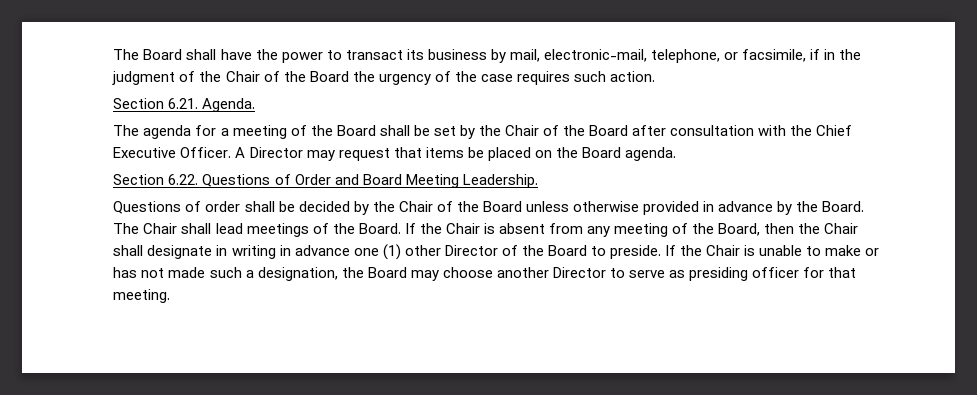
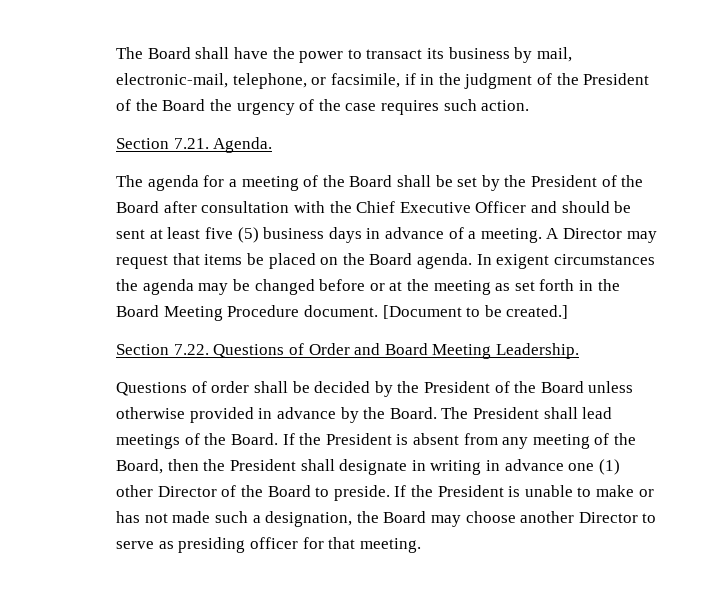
[225,71,260,82] Chair -> [583,73,650,85] President
[168,98,199,109] 6.21. -> [173,138,209,149] 7.21.
[505,125,540,136] Chair -> [530,175,597,187] President
[180,147,232,158] Officer. -> [475,201,632,213] [116,227,542,243] Officer and should be sent at least five (5) business days in advance of a meeting.
[113,174,199,185] // Section 6.22. -> [476,254,655,269] [116,279,620,295] [116,305,569,321] [116,344,209,355] In exigent circumstances the agenda may be changed before or at the meeting as set forth in the Board Meeting Procedure document. [Document to be created.] // Section 7.22.
[398,201,433,212] Chair -> [423,381,490,393] President
[143,223,178,234] Chair -> [472,407,539,419] President
[445,223,480,234] Chair -> [325,433,392,445] President
[824,223,859,234] Chair -> [230,459,297,471] President
[706,245,741,256] Chair -> [437,485,504,497] President

